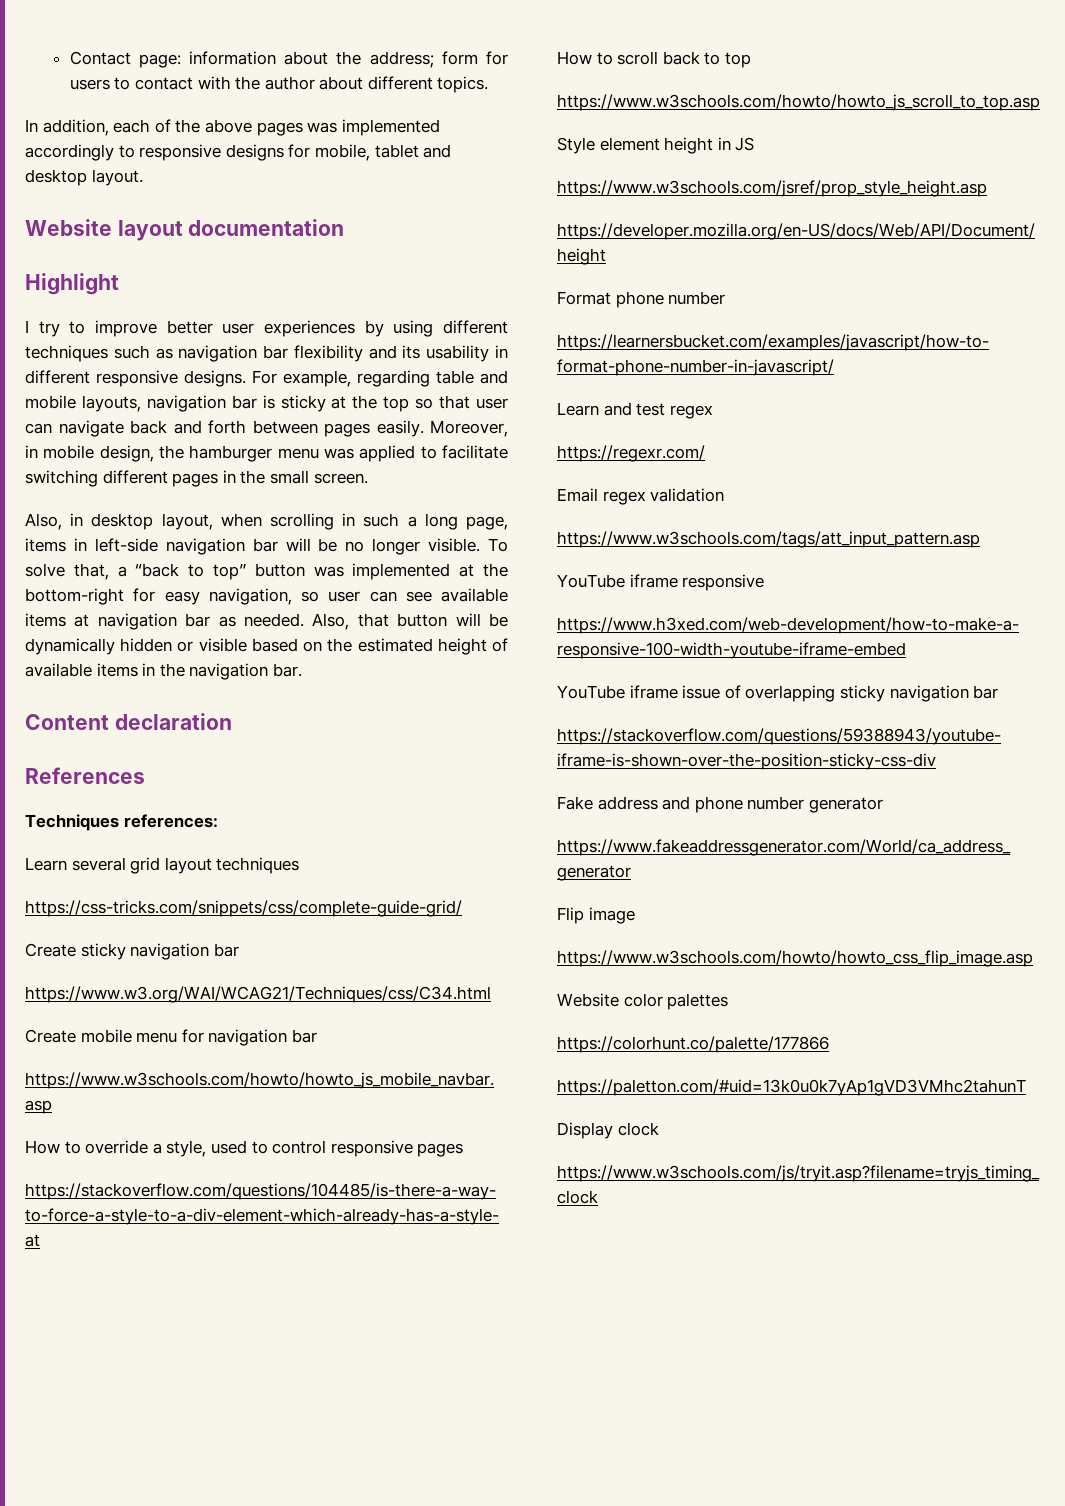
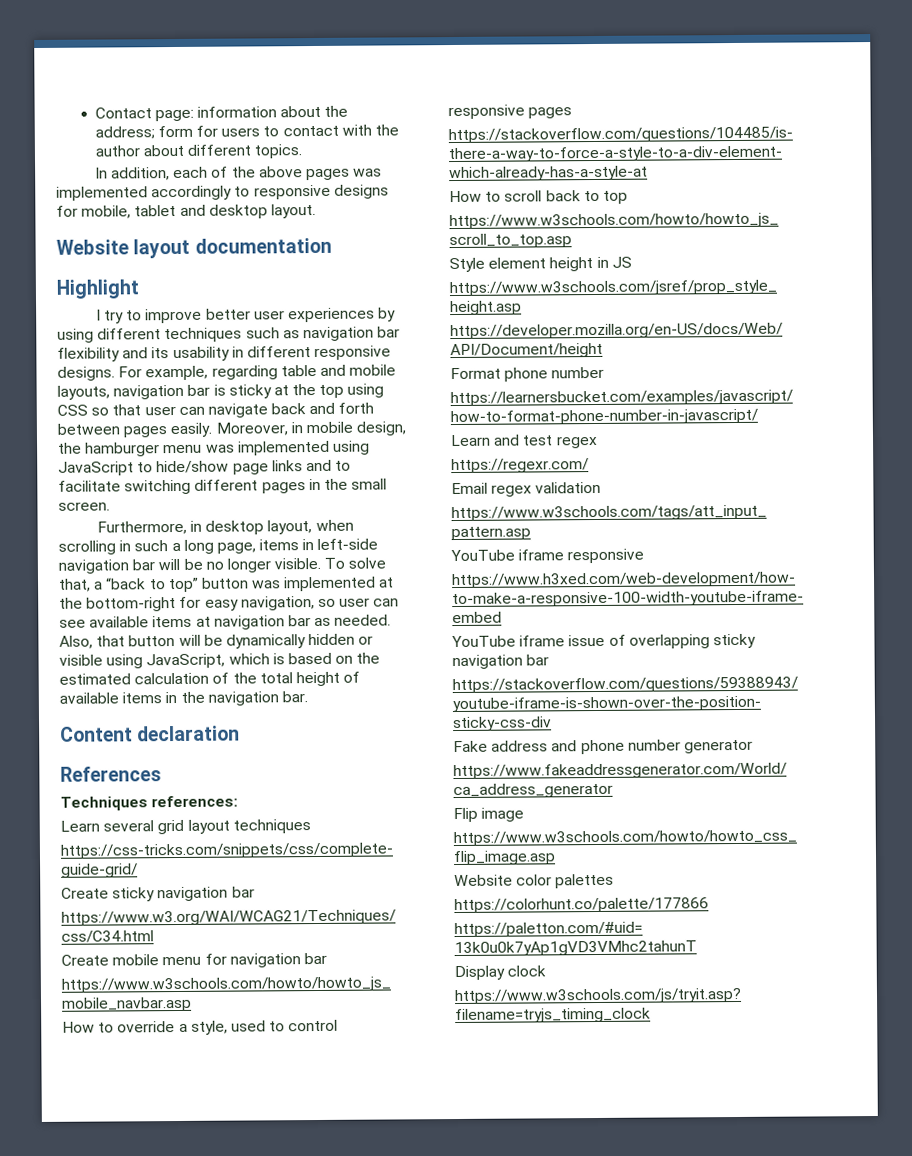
(410, 404) none -> [347,383,385,398] [57,404,88,416] using CSS
[359,445,416,462] applied -> [237,440,370,456] [58,459,332,476] implemented using JavaScript to hide/show page links and
[25,513,62,530] Also, -> [96,520,187,535] Furthermore,
[251,638,433,652] based on the estimated -> [106,652,381,669] [59,672,293,685] using JavaScript, which is based on the estimated calculation of the total

